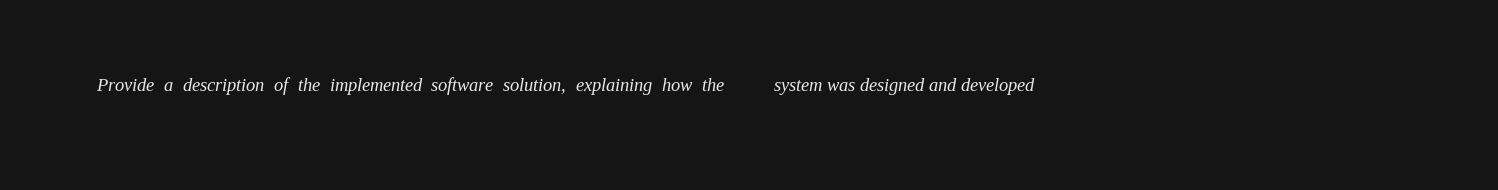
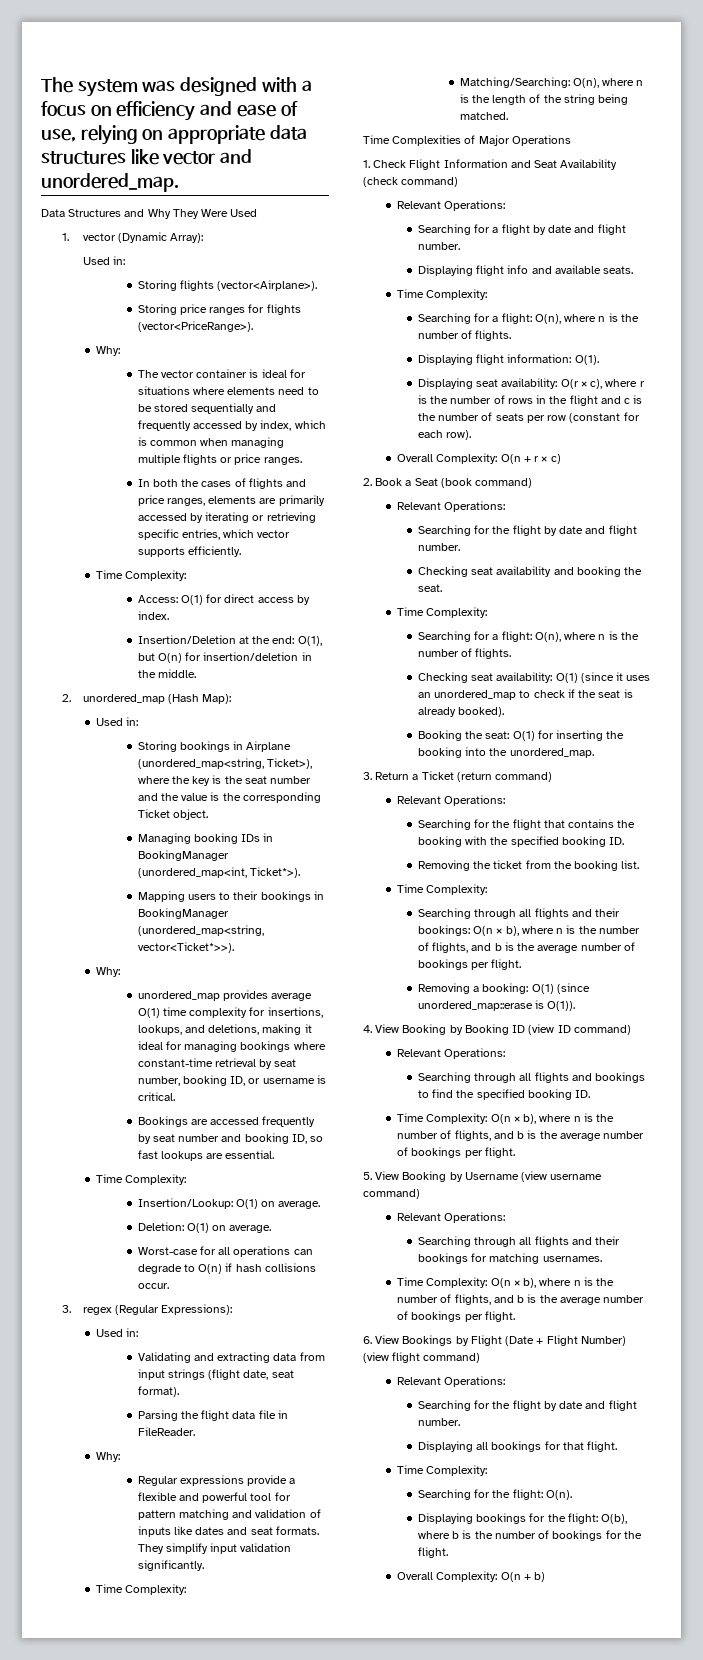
[96,77,1035,95] Provide a description of the implemented software solution, explaining how the system was designed and developed -> [41,77,312,97] [41,101,298,121] [41,125,307,145] [41,149,253,165] [41,173,179,192] [41,209,258,219] [61,232,204,243] [82,256,126,265] [137,280,318,291] [137,304,301,315] [137,321,253,332] [95,346,120,356] [137,369,306,378] [137,386,319,395] [137,403,277,414] [137,420,326,431] [137,437,285,448] [137,454,302,465] [137,478,307,489] [137,495,325,506] [137,512,316,523] [137,529,291,540] [137,546,241,557] [95,570,187,581] [137,594,310,605] [137,611,169,620] [137,635,322,646] [137,652,312,663] [137,669,196,678] [61,694,232,704] [95,717,139,726] [137,741,292,752] [137,758,312,769] [137,775,312,786] [137,792,321,803] [137,809,208,820] [137,833,274,844] [137,850,229,861] [137,867,300,878] [137,891,324,902] [137,908,229,919] [137,925,264,936] [137,942,234,953] [95,967,120,977] [137,990,313,1001] [137,1007,323,1018] [137,1024,312,1035] [137,1041,326,1052] [137,1058,297,1069] [137,1075,326,1086] [137,1092,175,1101] [137,1116,316,1127] [137,1133,324,1144] [137,1150,275,1161] [95,1174,187,1185] [137,1198,321,1209] [137,1222,272,1233] [137,1246,313,1257] [137,1263,316,1274] [137,1283,169,1289] [61,1304,233,1315] [95,1328,139,1337] [137,1352,325,1363] [137,1369,294,1380] [137,1386,179,1397] [137,1410,288,1421] [137,1427,195,1436] [95,1452,120,1462] [137,1475,296,1486] [137,1492,291,1503] [137,1509,321,1520] [137,1526,319,1537] [137,1543,292,1554] [137,1560,204,1571] [95,1584,187,1595] [459,77,644,88] [459,94,629,105] [459,112,508,120] [363,135,571,146] [363,159,618,170] [363,177,459,187] [397,200,506,211] [417,224,626,235] [417,242,460,250] [417,265,634,276] [397,289,488,300] [417,313,639,324] [417,330,512,341] [417,354,599,365] [417,378,645,389] [417,395,643,406] [417,412,640,423] [417,430,472,440] [397,453,561,464] [363,478,533,488] [397,501,506,512] [417,525,637,536] [417,543,460,551] [417,566,643,577] [417,584,442,592] [397,607,488,618] [417,631,639,642] [417,648,512,659] [417,672,651,683] [417,689,633,700] [417,707,505,717] [417,730,625,741] [417,747,594,758] [363,771,553,782] [397,795,506,806] [417,819,636,830] [417,836,625,847] [417,860,640,871] [397,884,488,895] [417,908,621,919] [417,925,640,936] [417,942,635,953] [417,959,522,970] [417,983,590,994] [417,1000,576,1011] [363,1024,631,1035] [397,1048,506,1059] [417,1072,646,1083] [417,1089,591,1100] [397,1113,615,1124] [397,1130,645,1141] [397,1147,515,1158] [363,1171,603,1182] [363,1189,420,1199] [397,1212,506,1223] [417,1236,621,1247] [417,1253,602,1264] [397,1277,615,1288] [397,1294,645,1305] [397,1311,515,1322] [363,1335,626,1346] [363,1352,481,1363] [397,1376,506,1387] [417,1400,637,1411] [417,1418,460,1426] [417,1441,618,1452] [397,1465,488,1476] [417,1489,572,1500] [417,1513,628,1524] [417,1530,642,1541] [417,1547,448,1558] [397,1571,546,1582] The system was designed with a focus on efficiency and ease of use, relying on appropriate data structures like vector and unordered_map. // Data Structures and Why They Were Used // 1. vector (Dynamic Array): // Used in: // Storing flights (vector<Airplane>). // Storing price ranges for flights (vector<PriceRange>). // Why: // The vector container is ideal for situations where elements need to be stored sequentially and frequently accessed by index, which is common when managing multiple flights or price ranges. // In both the cases of flights and price ranges, elements are primarily accessed by iterating or retrieving specific entries, which vector supports efficiently. // Time Complexity: // Access: O(1) for direct access by index. // Insertion/Deletion at the end: O(1), but O(n) for insertion/deletion in the middle. // 2. unordered_map (Hash Map): // Used in: // Storing bookings in Airplane (unordered_map<string, Ticket>), where the key is the seat number and the value is the corresponding Ticket object. // Managing booking IDs in BookingManager (unordered_map<int, Ticket*>). // Mapping users to their bookings in BookingManager (unordered_map<string, vector<Ticket*>>). // Why: // unordered_map provides average O(1) time complexity for insertions, lookups, and deletions, making it ideal for managing bookings where constant-time retrieval by seat number, booking ID, or username is critical. // Bookings are accessed frequently by seat number and booking ID, so fast lookups are essential. // Time Complexity: // Insertion/Lookup: O(1) on average. // Deletion: O(1) on average. // Worst-case for all operations can degrade to O(n) if hash collisions occur. // 3. regex (Regular Expressions): // Used in: // Validating and extracting data from input strings (flight date, seat format). // Parsing the flight data file in FileReader. // Why: // Regular expressions provide a flexible and powerful tool for pattern matching and validation of inputs like dates and seat formats. They simplify input validation significantly. // Time Complexity: // Matching/Searching: O(n), where n is the length of the string being matched. // Time Complexities of Major Operations // 1. Check Flight Information and Seat Availability (check command) // Relevant Operations: // Searching for a flight by date and flight number. // Displaying flight info and available seats. // Time Complexity: // Searching for a flight: O(n), where n is the number of flights. // Displaying flight information: O(1). // Displaying seat availability: O(r × c), where r is the number of rows in the flight and c is the number of seats per row (constant for each row). // Overall Complexity: O(n + r × c) // 2. Book a Seat (book command) // Relevant Operations: // Searching for the flight by date and flight number. // Checking seat availability and booking the seat. // Time Complexity: // Searching for a flight: O(n), where n is the number of flights. // Checking seat availability: O(1) (since it uses an unordered_map to check if the seat is already booked). // Booking the seat: O(1) for inserting the booking into the unordered_map. // 3. Return a Ticket (return command) // Relevant Operations: // Searching for the flight that contains the booking with the specified booking ID. // Removing the ticket from the booking list. // Time Complexity: // Searching through all flights and their bookings: O(n × b), where n is the number of flights, and b is the average number of bookings per flight. // Removing a booking: O(1) (since unordered_map::erase is O(1)). // 4. View Booking by Booking ID (view ID command) // Relevant Operations: // Searching through all flights and bookings to find the specified booking ID. // Time Complexity: O(n × b), where n is the number of flights, and b is the average number of bookings per flight. // 5. View Booking by Username (view username command) // Relevant Operations: // Searching through all flights and their bookings for matching usernames. // Time Complexity: O(n × b), where n is the number of flights, and b is the average number of bookings per flight. // 6. View Bookings by Flight (Date + Flight Number) (view flight command) // Relevant Operations: // Searching for the flight by date and flight number. // Displaying all bookings for that flight. // Time Complexity: // Searching for the flight: O(n). // Displaying bookings for the flight: O(b), where b is the number of bookings for the flight. // Overall Complexity: O(n + b)

